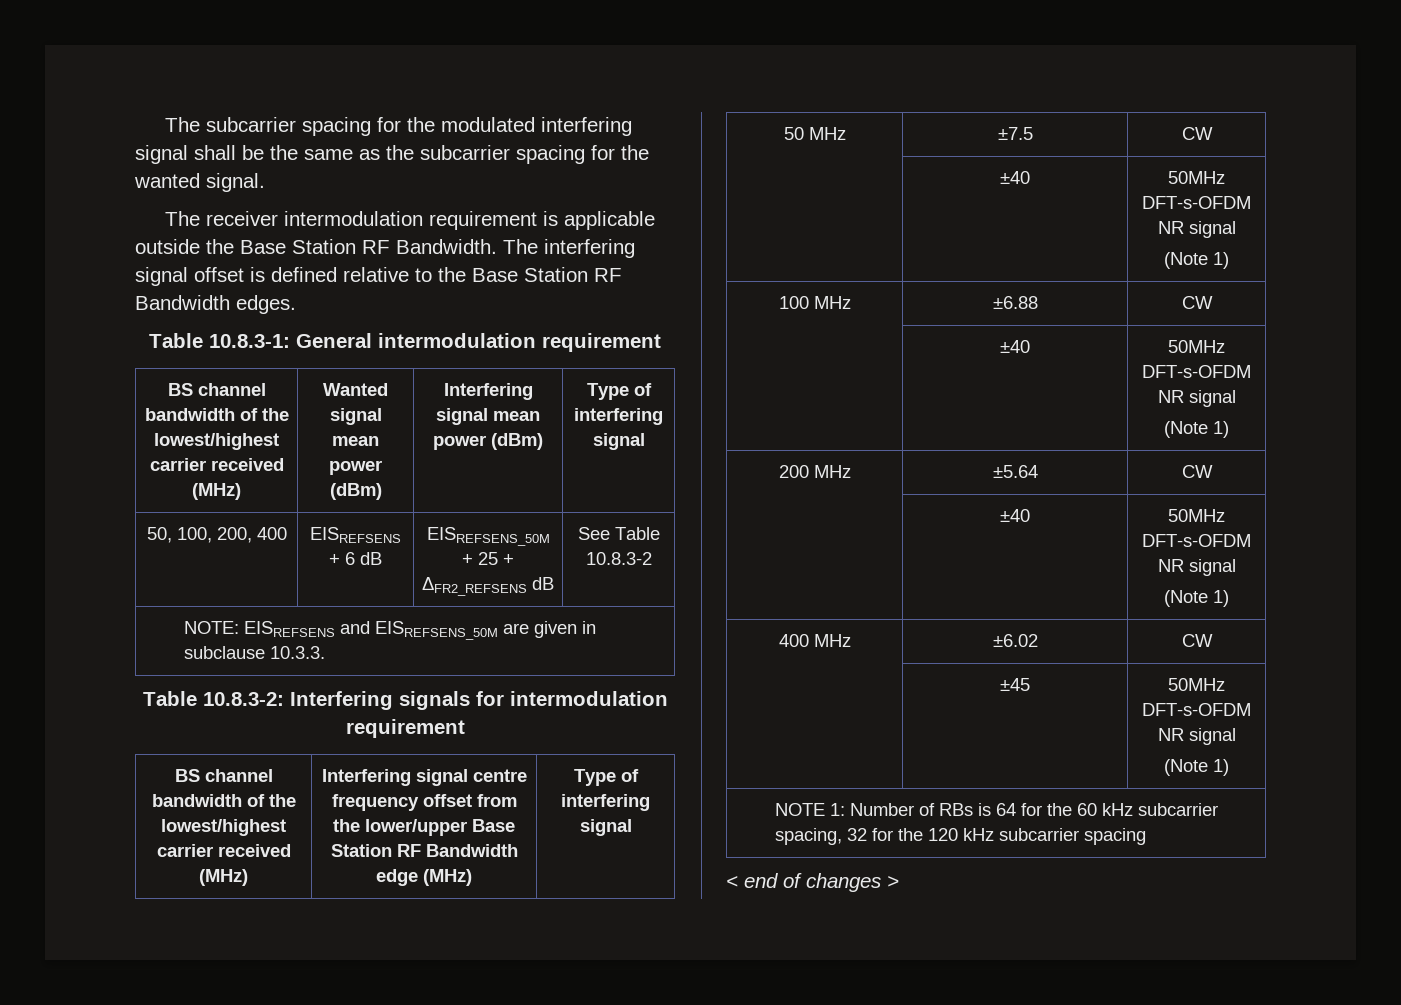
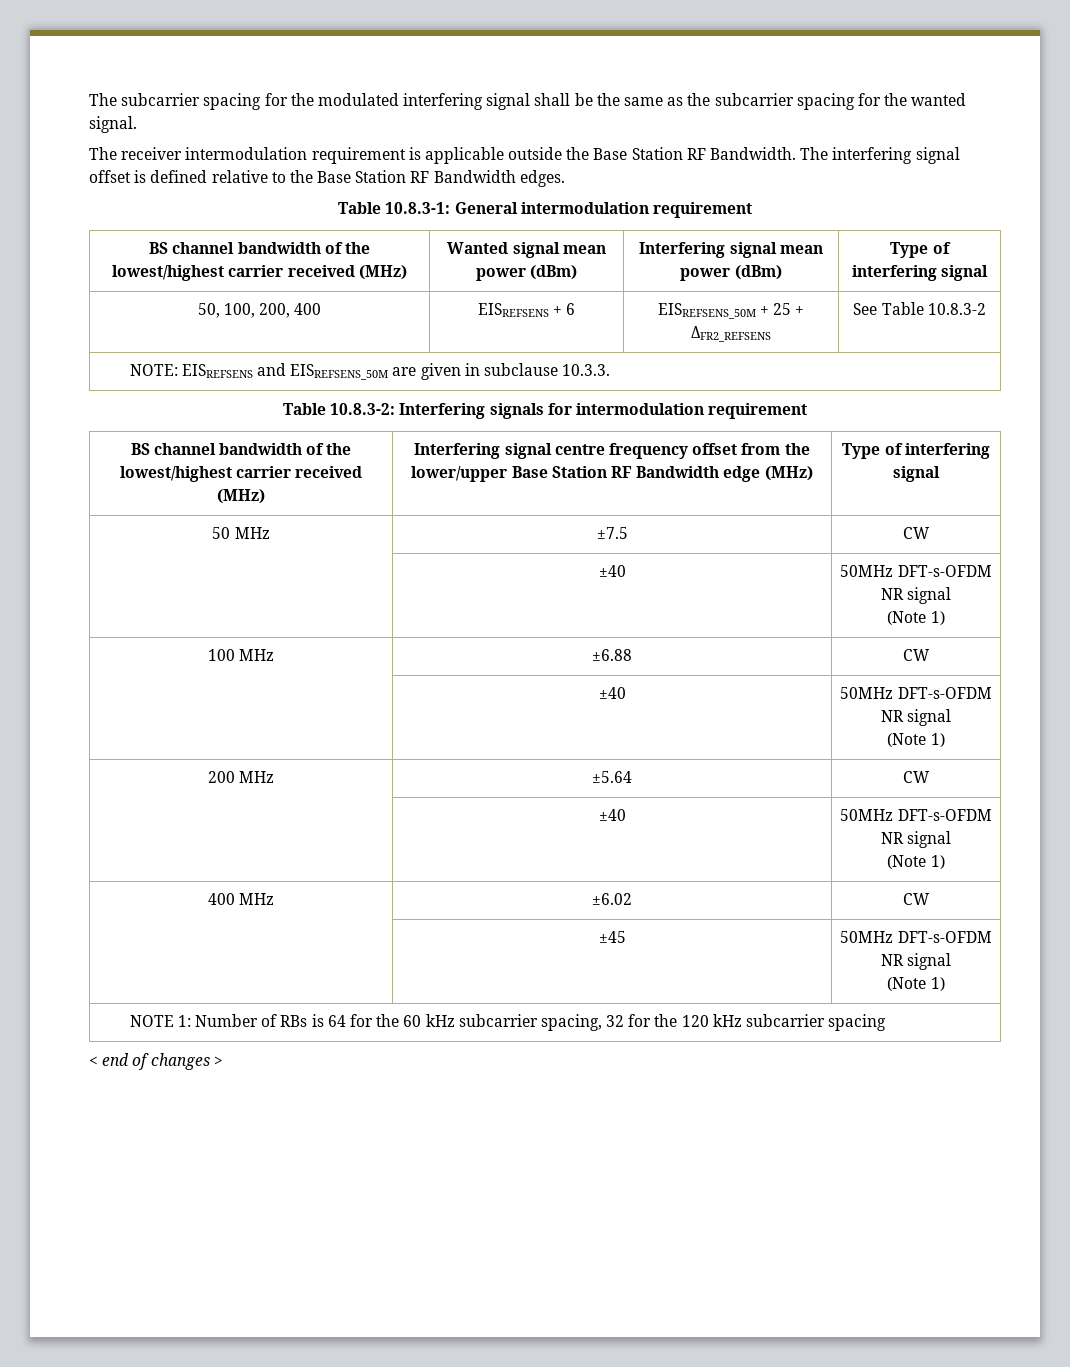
[360,552,382,565] dB -> (576, 309) none
[532,577,554,590] dB -> (771, 334) none

